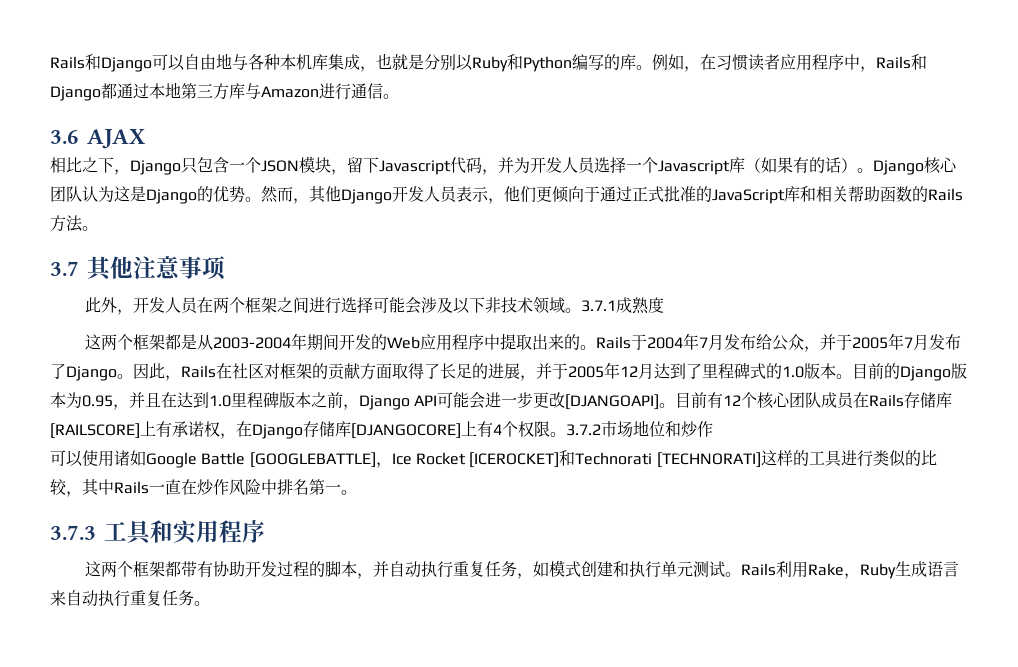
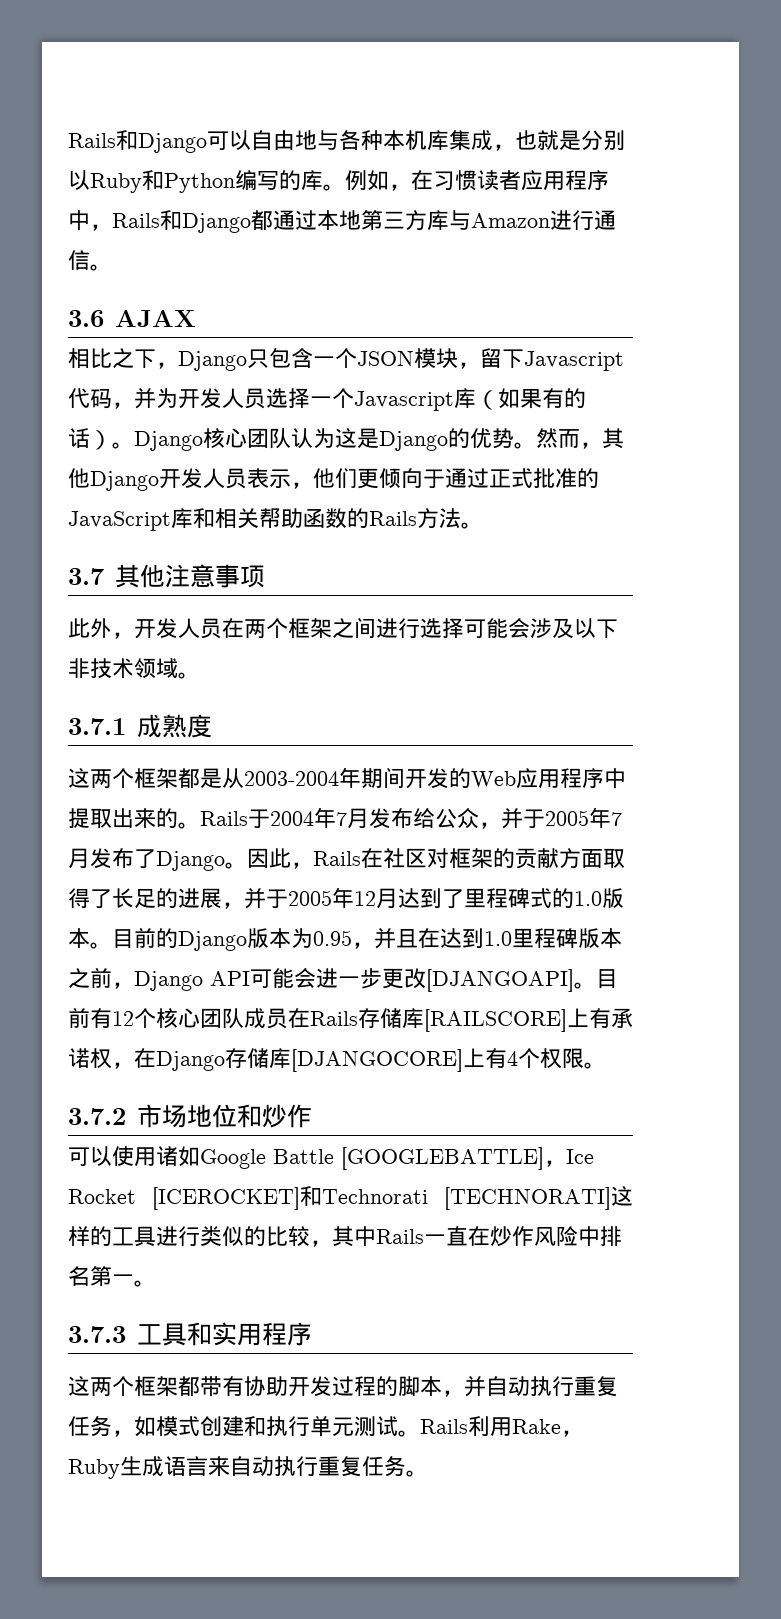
(582, 310) none -> (200, 675) //
(566, 434) none -> (606, 1065) //

